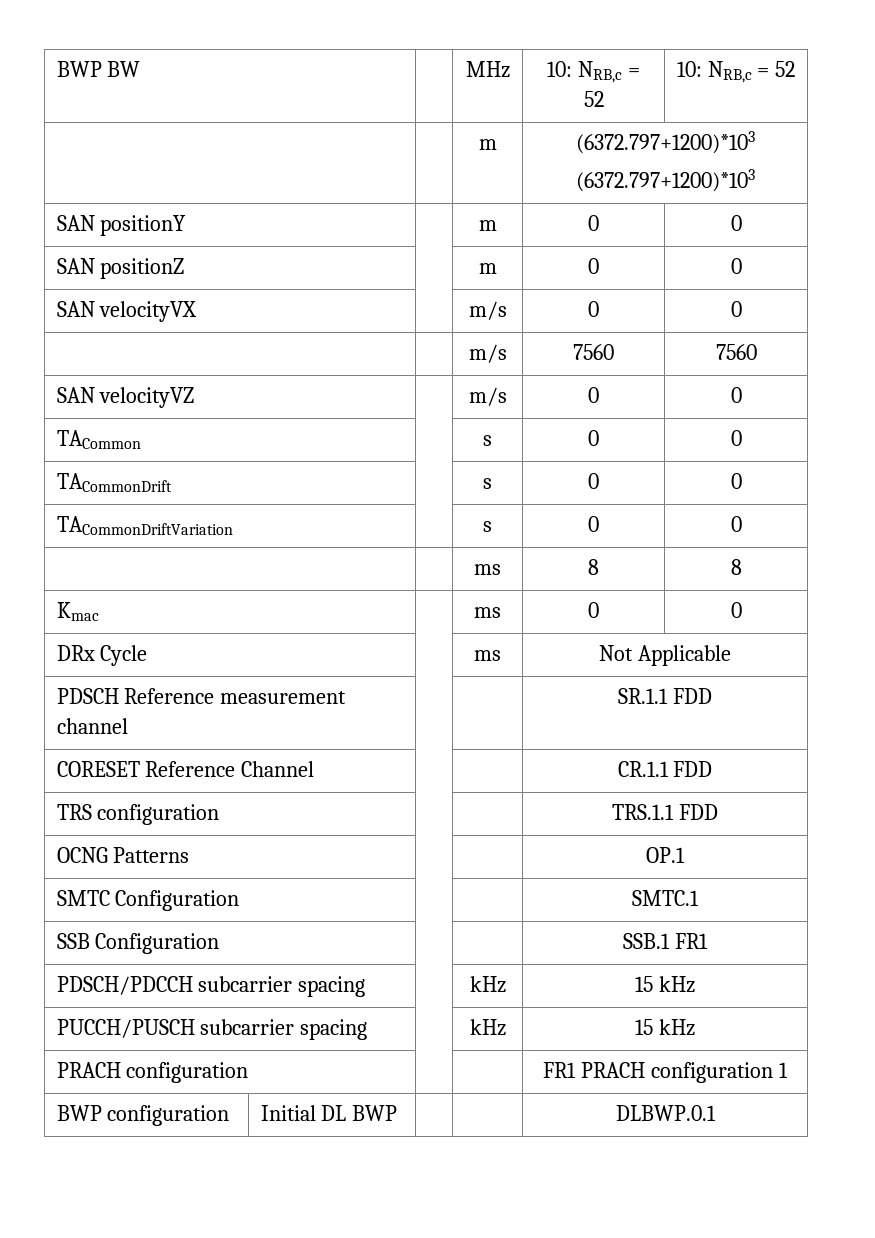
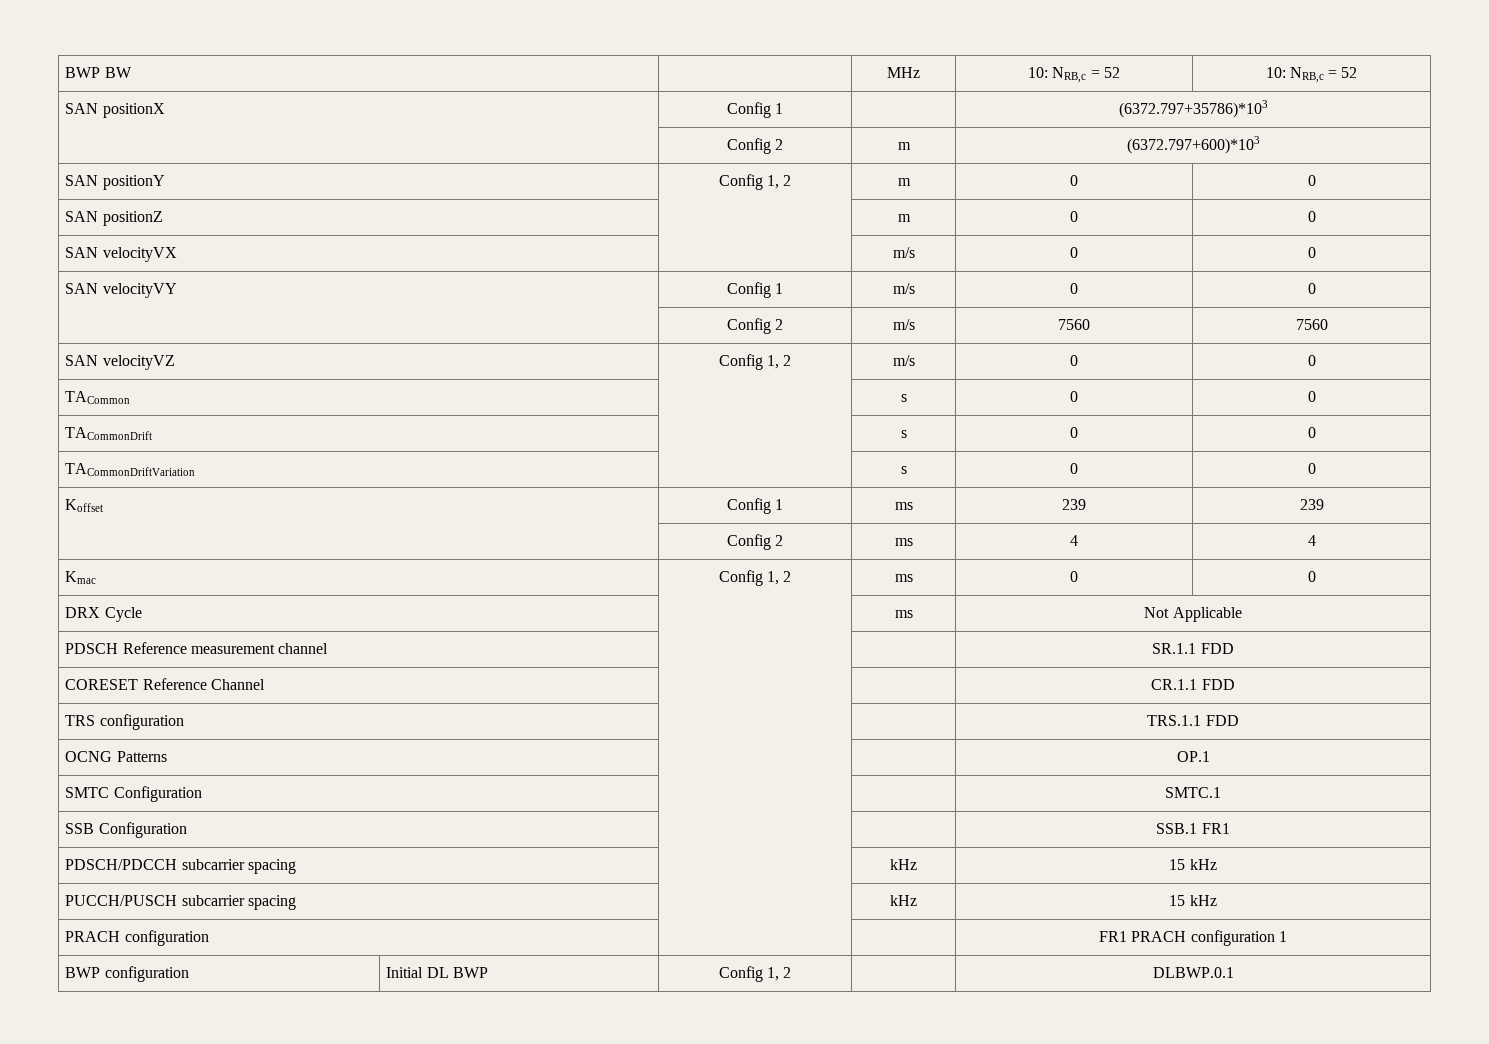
[478,139,497,150] [575,131,755,154] [575,169,755,192] | | m | (6372.797+1200)*103 // (6372.797+1200)*103 -> [65,103,165,118] [726,102,784,118] [1118,100,1268,118] [726,138,784,154] [897,142,911,150] [1126,136,1260,154] SAN positionX | Config 1 | | (6372.797+35786)*103 // | Config 2 | m | (6372.797+600)*103
(187, 225) none -> [718,174,792,190] Config 1, 2
(742, 309) | -> [65,283,177,298] [726,282,784,298] [892,283,915,294] [1070,283,1078,294] [1307,283,1316,294] [726,318,784,334] SAN velocityVY | Config 1 | m/s | 0 | 0 // | Config 2
(195, 397) none -> [718,354,792,370] Config 1, 2
[474,564,501,575] [588,559,599,575] [730,559,742,575] [56,602,99,621] | | ms | 8 | 8 // Kmac | -> [65,499,104,512] [726,498,784,514] [894,502,913,510] [1062,499,1086,510] [1299,499,1324,510] [726,534,784,550] [894,538,913,546] [1070,535,1078,546] [1307,535,1316,546] [65,571,97,584] [718,570,792,586] Koffset | Config 1 | ms | 239 | 239 // | Config 2 | ms | 4 | 4 // Kmac | Config 1, 2
[56,645,95,661] DRx -> [65,607,101,618] DRX
(398, 1113) none -> [718,966,792,982] Config 1, 2

